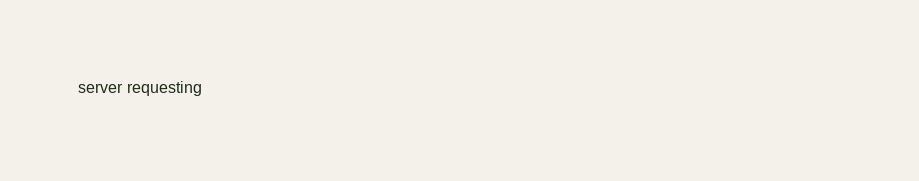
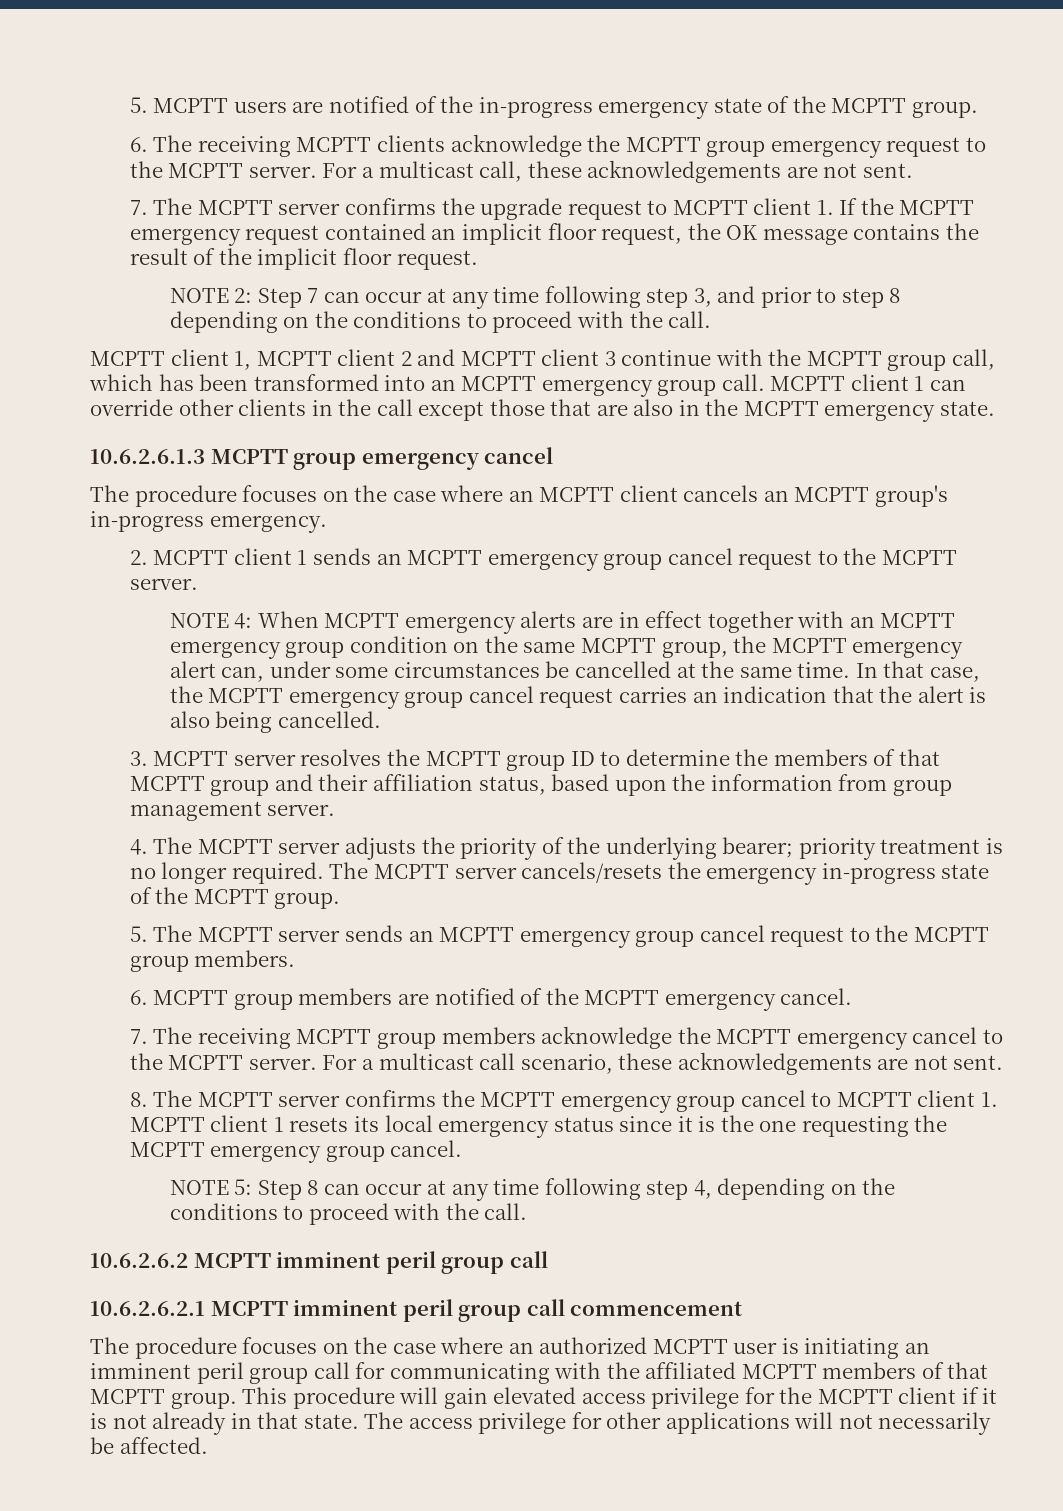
[78,81,202,96] server requesting -> [129,96,978,119] [129,134,986,158] [129,160,913,183] [129,198,975,220] [129,223,979,246] [129,248,478,270] [169,286,901,309] [169,311,712,333] [90,349,996,371] [89,374,966,397] [90,399,996,422] [90,447,554,470] [90,485,948,507] [90,511,327,533] [129,548,957,571] [129,578,198,590] [169,611,956,634] [169,636,964,659] [169,661,980,682] [169,686,987,709] [169,711,381,733] [129,749,940,771] [129,774,952,796] [129,801,336,821] [129,837,1003,860] [129,862,990,885] [129,887,341,909] [129,925,989,948] [129,950,296,972] [129,988,853,1011] [129,1026,1003,1050] [129,1052,1004,1075] [129,1090,998,1113] [129,1115,948,1138] [129,1140,463,1163] [169,1178,896,1201] [169,1203,528,1225] [90,1251,548,1274] [90,1299,743,1322] [90,1337,930,1359] [90,1362,989,1384] [90,1387,998,1409] [90,1412,992,1435] [90,1437,208,1454] 5. MCPTT users are notified of the in-progress emergency state of the MCPTT group. // 6. The receiving MCPTT clients acknowledge the MCPTT group emergency request to the MCPTT server. For a multicast call, these acknowledgements are not sent. // 7. The MCPTT server confirms the upgrade request to MCPTT client 1. If the MCPTT emergency request contained an implicit floor request, the OK message contains the result of the implicit floor request. // NOTE 2: Step 7 can occur at any time following step 3, and prior to step 8 depending on the conditions to proceed with the call. // MCPTT client 1, MCPTT client 2 and MCPTT client 3 continue with the MCPTT group call, which has been transformed into an MCPTT emergency group call. MCPTT client 1 can override other clients in the call except those that are also in the MCPTT emergency state. // 10.6.2.6.1.3 MCPTT group emergency cancel // The procedure focuses on the case where an MCPTT client cancels an MCPTT group's in-progress emergency. // 2. MCPTT client 1 sends an MCPTT emergency group cancel request to the MCPTT server. // NOTE 4: When MCPTT emergency alerts are in effect together with an MCPTT emergency group condition on the same MCPTT group, the MCPTT emergency alert can, under some circumstances be cancelled at the same time. In that case, the MCPTT emergency group cancel request carries an indication that the alert is also being cancelled. // 3. MCPTT server resolves the MCPTT group ID to determine the members of that MCPTT group and their affiliation status, based upon the information from group management server. // 4. The MCPTT server adjusts the priority of the underlying bearer; priority treatment is no longer required. The MCPTT server cancels/resets the emergency in-progress state of the MCPTT group. // 5. The MCPTT server sends an MCPTT emergency group cancel request to the MCPTT group members. // 6. MCPTT group members are notified of the MCPTT emergency cancel. // 7. The receiving MCPTT group members acknowledge the MCPTT emergency cancel to the MCPTT server. For a multicast call scenario, these acknowledgements are not sent. // 8. The MCPTT server confirms the MCPTT emergency group cancel to MCPTT client 1. MCPTT client 1 resets its local emergency status since it is the one requesting the MCPTT emergency group cancel. // NOTE 5: Step 8 can occur at any time following step 4, depending on the conditions to proceed with the call. // 10.6.2.6.2 MCPTT imminent peril group call // 10.6.2.6.2.1 MCPTT imminent peril group call commencement // The procedure focuses on the case where an authorized MCPTT user is initiating an imminent peril group call for communicating with the affiliated MCPTT members of that MCPTT group. This procedure will gain elevated access privilege for the MCPTT client if it is not already in that state. The access privilege for other applications will not necessarily be affected.

